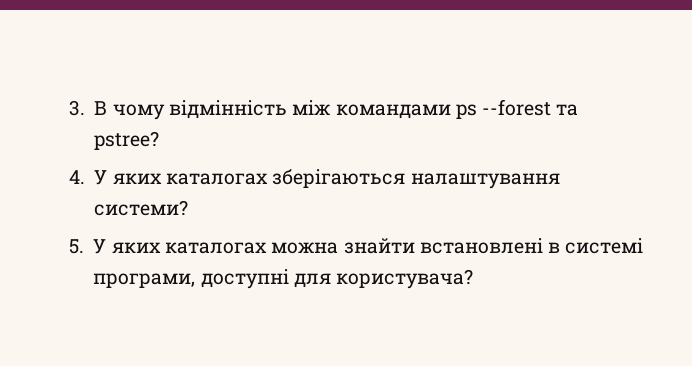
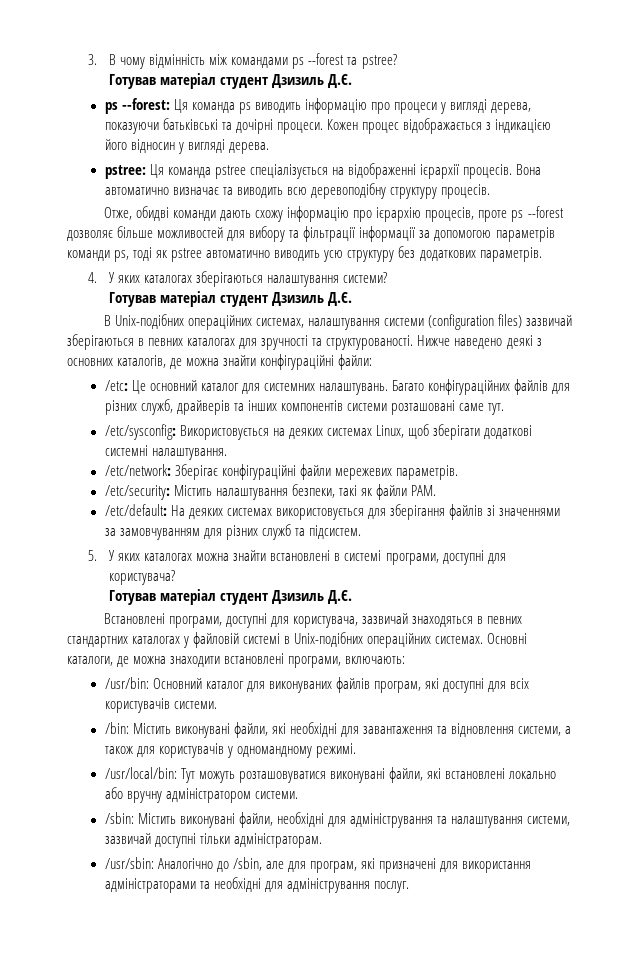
(160, 140) none -> [109,73,353,89] [104,98,532,114] [104,118,552,134] [104,139,269,154] [104,163,542,179] [104,183,490,199] [103,206,564,222] [67,226,555,242] [67,246,542,262] // Готував матеріал студент Дзизиль Д.Є. // ps --forest: Ця команда ps виводить інформацію про процеси у вигляді дерева, показуючи батьківські та дочірні процеси. Кожен процес відображається з індикацією його відносин у вигляді дерева. // pstree: Ця команда pstree спеціалізується на відображенні ієрархії процесів. Вона автоматично визначає та виводить всю деревоподібну структуру процесів. // Отже, обидві команди дають схожу інформацію про ієрархію процесів, проте ps --forest дозволяє більше можливостей для вибору та фільтрації інформації за допомогою параметрів команди ps, тоді як pstree автоматично виводить усю структуру без додаткових параметрів.
(189, 208) none -> [109,291,353,307] [103,314,573,330] [67,334,542,350] [67,354,373,370] [104,379,571,395] [104,399,505,415] [104,424,532,440] [104,445,227,460] [104,464,458,480] [104,484,436,500] [104,504,561,520] [104,524,361,540] // Готував матеріал студент Дзизиль Д.Є. // В Unix-подібних операційних системах, налаштування системи (configuration files) зазвичай зберігаються в певних каталогах для зручності та структурованості. Нижче наведено деякі з основних каталогів, де можна знайти конфігураційні файли: // /etc: Це основний каталог для системних налаштувань. Багато конфігураційних файлів для різних служб, драйверів та інших компонентів системи розташовані саме тут. // /etc/sysconfig: Використовується на деяких системах Linux, щоб зберігати додаткові системні налаштування. // /etc/network: Зберігає конфігураційні файли мережевих параметрів. // /etc/security: Містить налаштування безпеки, такі як файли PAM. // /etc/default: На деяких системах використовується для зберігання файлів зі значеннями за замовчуванням для різних служб та підсистем.
(474, 279) none -> [109,589,353,605] [103,613,523,628] [67,632,528,648] [67,653,406,668] [104,677,530,693] [104,698,217,713] [104,722,572,738] [104,743,356,758] [104,767,556,783] [104,787,298,803] [104,812,571,828] [104,833,322,848] [104,857,532,873] [104,877,409,893] // Готував матеріал студент Дзизиль Д.Є. // Встановлені програми, доступні для користувача, зазвичай знаходяться в певних стандартних каталогах у файловій системі в Unix-подібних операційних системах. Основні каталоги, де можна знаходити встановлені програми, включають: // /usr/bin: Основний каталог для виконуваних файлів програм, які доступні для всіх користувачів системи. // /bin: Містить виконувані файли, які необхідні для завантаження та відновлення системи, а також для користувачів у одномандному режимі. // /usr/local/bin: Тут можуть розташовуватися виконувані файли, які встановлені локально або вручну адміністратором системи. // /sbin: Містить виконувані файли, необхідні для адміністрування та налаштування системи, зазвичай доступні тільки адміністраторам. // /usr/sbin: Аналогічно до /sbin, але для програм, які призначені для використання адміністраторами та необхідні для адміністрування послуг.

